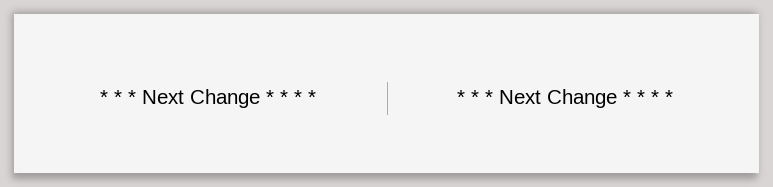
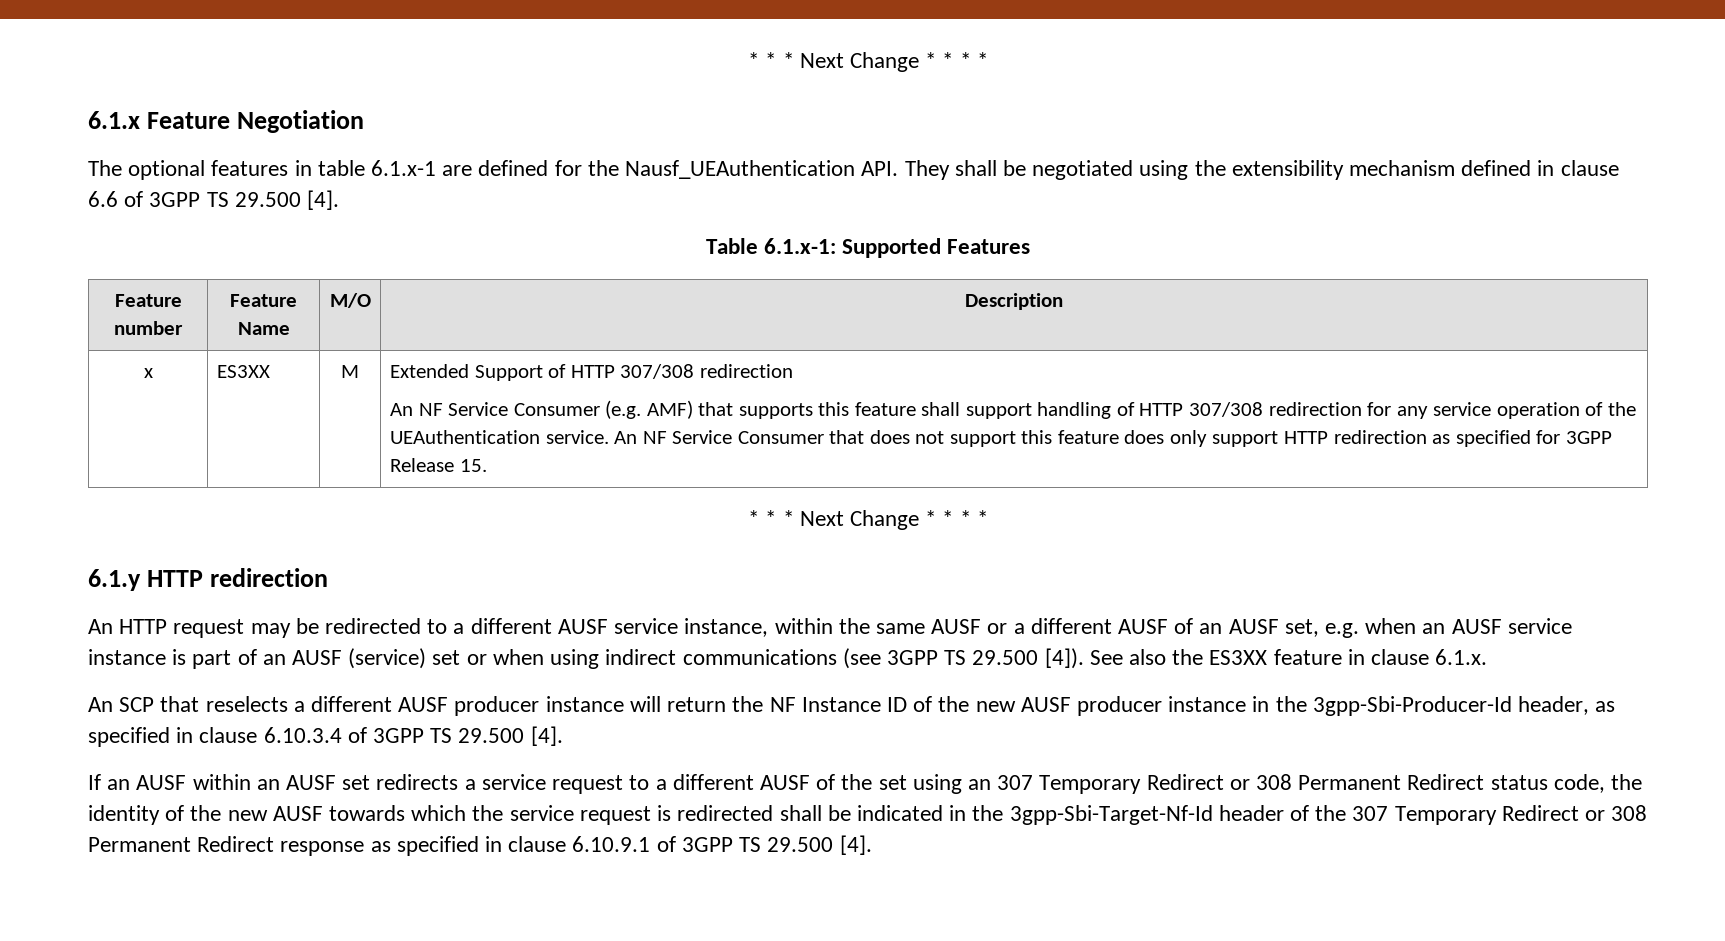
[100,89,316,108] [457,89,673,108] * * * Next Change * * * * // * * * Next Change * * * * -> [748,52,988,72] [88,110,365,133] [88,160,1619,180] [88,190,340,210] [705,238,1031,258] [114,294,182,307] [114,321,183,335] [230,294,297,307] [237,322,290,335] [329,293,371,308] [965,293,1063,310] [143,368,153,378] [216,365,270,378] [341,365,359,378] [389,364,793,381] [389,400,1636,419] [389,430,1612,447] [389,458,487,472] [748,510,988,530] [88,568,329,591] [88,618,1572,638] [88,648,1488,669] [88,696,1616,716] [88,726,563,747] [88,774,1643,794] [88,805,1648,825] [88,835,872,856] * * * Next Change * * * * // 6.1.x Feature Negotiation // The optional features in table 6.1.x-1 are defined for the Nausf_UEAuthentication API. They shall be negotiated using the extensibility mechanism defined in clause 6.6 of 3GPP TS 29.500 [4]. // Table 6.1.x-1: Supported Features // Feature number | Feature Name | M/O | Description // x | ES3XX | M | Extended Support of HTTP 307/308 redirection // An NF Service Consumer (e.g. AMF) that supports this feature shall support handling of HTTP 307/308 redirection for any service operation of the UEAuthentication service. An NF Service Consumer that does not support this feature does only support HTTP redirection as specified for 3GPP Release 15. // * * * Next Change * * * * // 6.1.y HTTP redirection // An HTTP request may be redirected to a different AUSF service instance, within the same AUSF or a different AUSF of an AUSF set, e.g. when an AUSF service instance is part of an AUSF (service) set or when using indirect communications (see 3GPP TS 29.500 [4]). See also the ES3XX feature in clause 6.1.x. // An SCP that reselects a different AUSF producer instance will return the NF Instance ID of the new AUSF producer instance in the 3gpp-Sbi-Producer-Id header, as specified in clause 6.10.3.4 of 3GPP TS 29.500 [4]. // If an AUSF within an AUSF set redirects a service request to a different AUSF of the set using an 307 Temporary Redirect or 308 Permanent Redirect status code, the identity of the new AUSF towards which the service request is redirected shall be indicated in the 3gpp-Sbi-Target-Nf-Id header of the 307 Temporary Redirect or 308 Permanent Redirect response as specified in clause 6.10.9.1 of 3GPP TS 29.500 [4].

